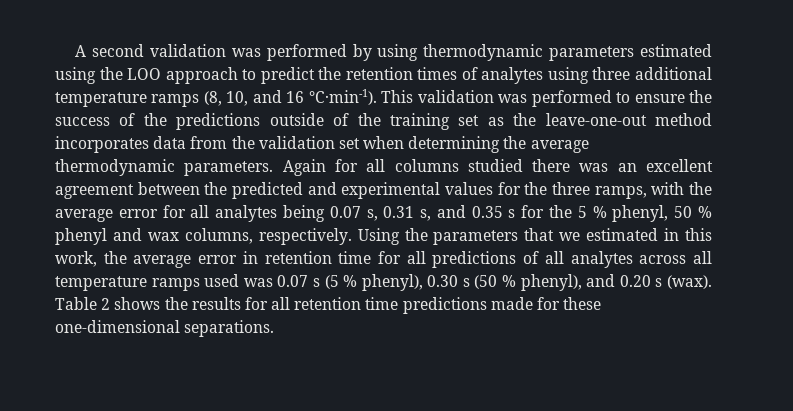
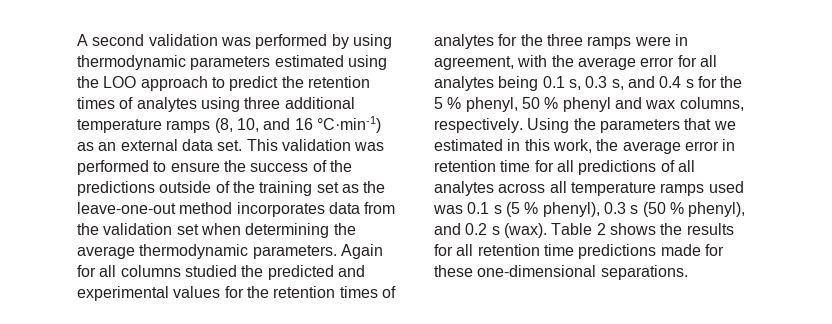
[308,89,377,105] °C·min-1). -> [316,116,381,133] [77,139,243,151] °C·min-1) as an external data set.
[532,159,713,172] [55,182,200,199] there was an excellent agreement between -> (237, 271) none
[552,182,647,199] three ramps, -> [273,286,396,298] [434,34,688,49] [434,56,514,70] retention times of analytes for the three ramps were in agreement,
[329,206,415,221] 0.07 s, 0.31 -> [542,76,608,90] 0.1 s, 0.3
[471,206,503,218] 0.35 -> [659,76,682,88] 0.4
[277,275,309,287] 0.07 -> [467,202,490,214] 0.1
[427,275,459,287] 0.30 -> [603,202,626,214] 0.3
[619,275,651,287] 0.20 -> [465,223,488,235] 0.2

